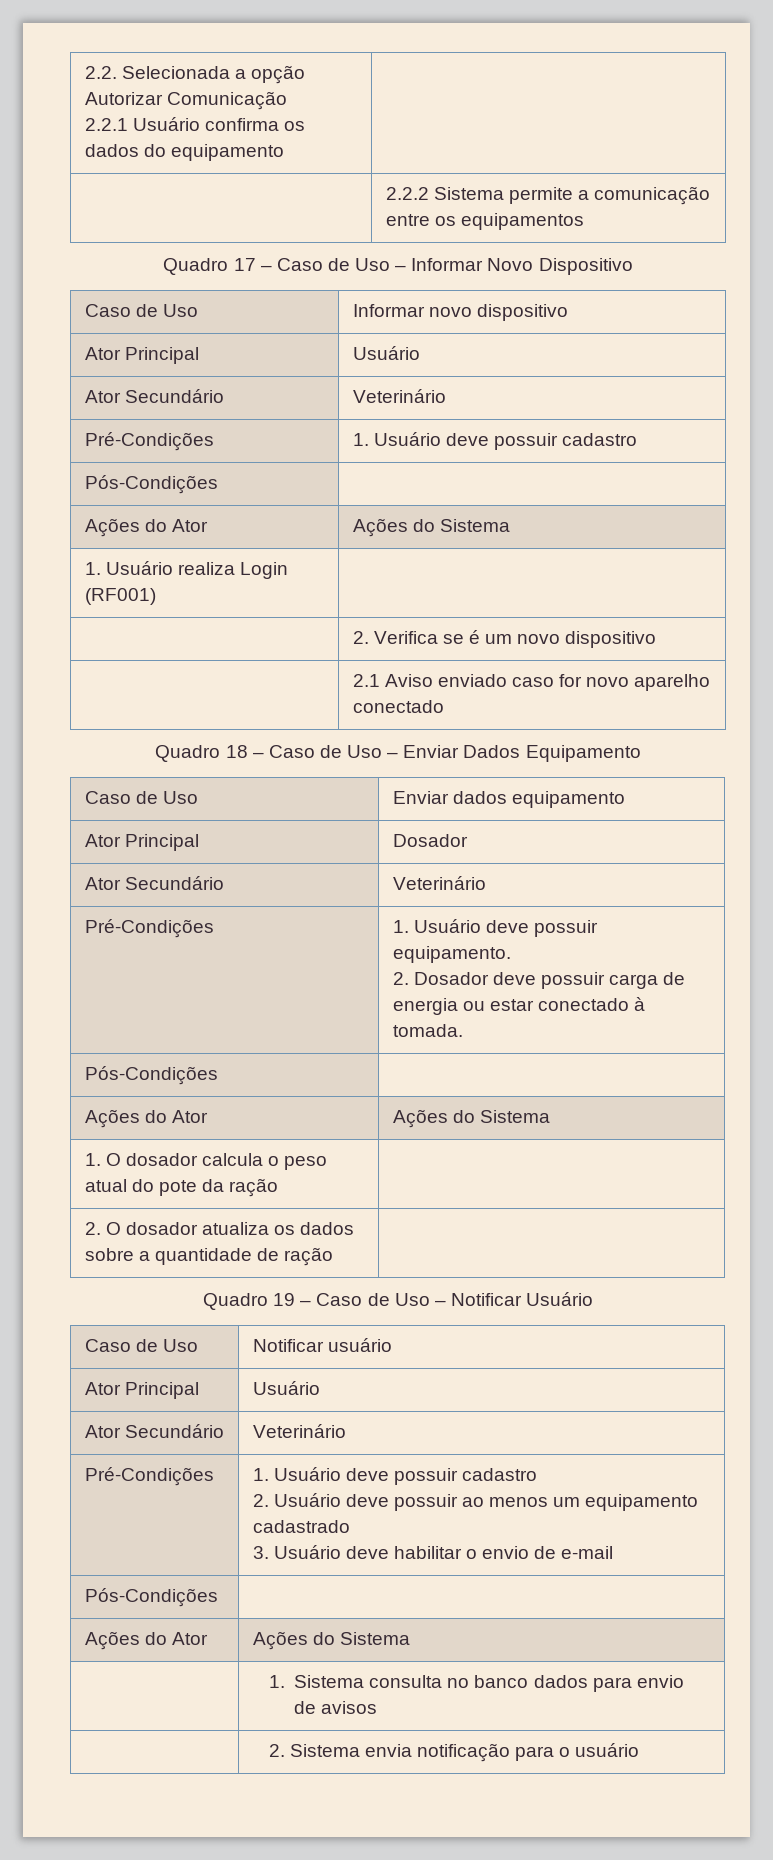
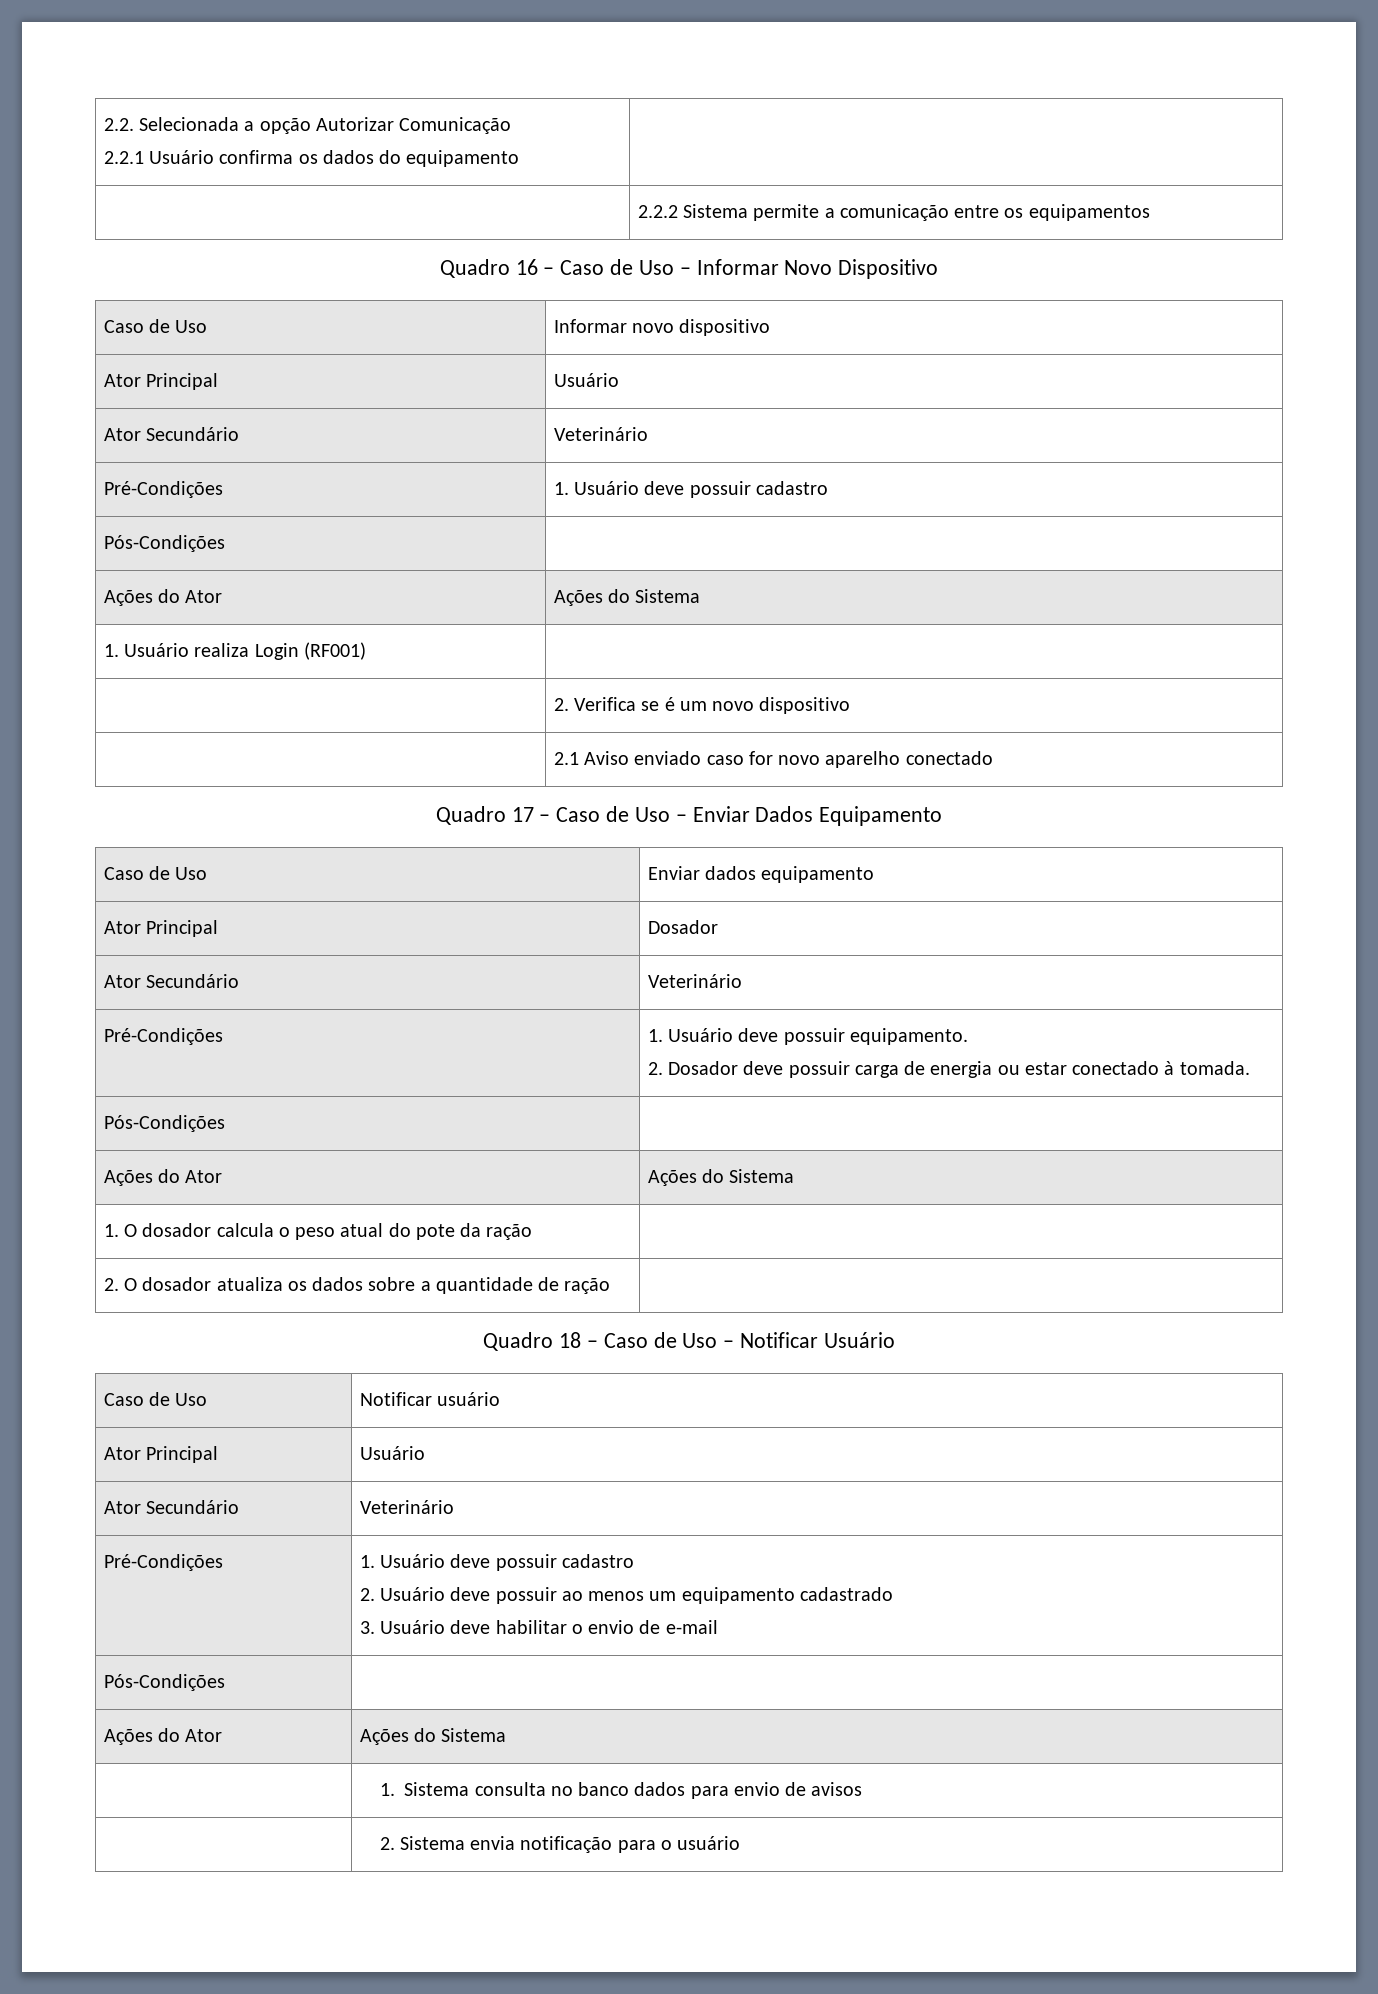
[233,258,256,271] 17 -> [515,259,538,275] 16
[225,745,248,758] 18 -> [511,807,534,822] 17
[273,1293,296,1306] 19 -> [559,1332,582,1348] 18

